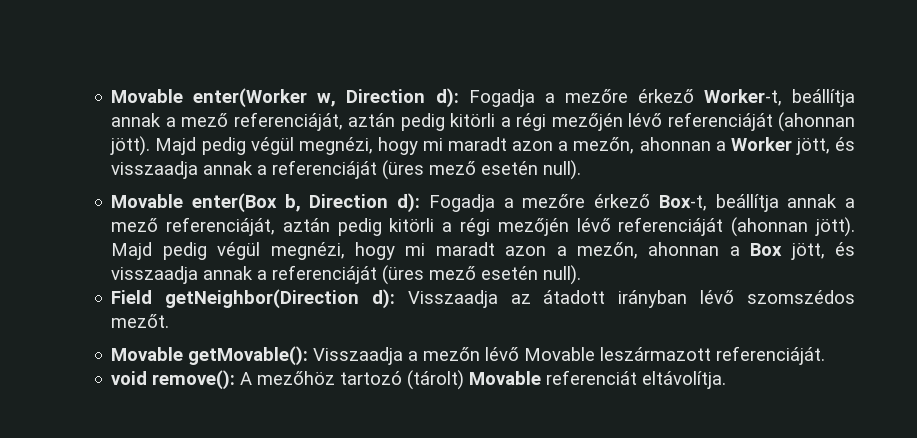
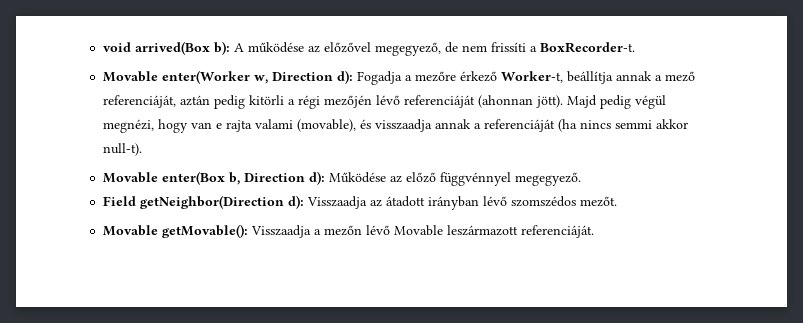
(111, 96) none -> [102,41,635,56] void arrived(Box b): A működése az előzővel megegyező, de nem frissíti a BoxRecorder-t. //
[422,137,855,155] [111,160,582,180] mi maradt azon a mezőn, ahonnan a Worker jött, és visszaadja annak a referenciáját (üres mező esetén null). -> [190,119,688,132] [102,143,142,156] van e rajta valami (movable), és visszaadja annak a referenciáját (ha nincs semmi akkor null-t).
[428,194,855,212] [111,217,855,237] [111,242,856,260] [111,265,582,285] Fogadja a mezőre érkező Box-t, beállítja annak a mező referenciáját, aztán pedig kitörli a régi mezőjén lévő referenciáját (ahonnan jött). Majd pedig végül megnézi, hogy mi maradt azon a mezőn, ahonnan a Box jött, és visszaadja annak a referenciáját (üres mező esetén null). -> [328,172,581,186] Működése az előző függvénnyel megegyező.
[111,370,727,390] // void remove(): A mezőhöz tartozó (tárolt) Movable referenciát eltávolítja. -> (594, 231) none

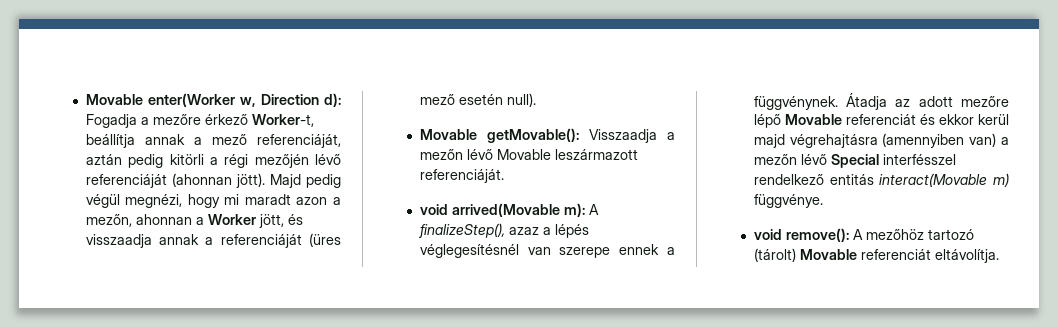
[102,41,635,56] void arrived(Box b): A működése az előzővel megegyező, de nem frissíti a BoxRecorder-t. // -> (85, 99) none
[190,119,356,132] van e rajta valami (movable), -> [224,194,341,205] [85,214,284,228] mi maradt azon a mezőn, ahonnan a Worker jött,
[557,119,688,132] [102,143,142,156] [102,171,581,186] [102,195,617,210] (ha nincs semmi akkor null-t). // Movable enter(Box b, Direction d): Működése az előző függvénnyel megegyező. // Field getNeighbor(Direction d): Visszaadja az átadott irányban lévő szomszédos mezőt. -> [309,233,341,247] [419,93,536,107] (üres mező esetén null).
(594, 231) none -> [419,203,599,217] [418,223,589,238] [419,244,675,258] [753,92,1009,110] [753,114,1009,128] [753,133,1009,148] [753,154,956,168] [753,173,1009,187] [753,194,823,208] [753,228,974,242] [753,248,999,263] // void arrived(Movable m): A finalizeStep(), azaz a lépés véglegesítésnél van szerepe ennek a függvénynek. Átadja az adott mezőre lépő Movable referenciát és ekkor kerül majd végrehajtásra (amennyiben van) a mezőn lévő Special interfésszel rendelkező entitás interact(Movable m) függvénye. // void remove(): A mezőhöz tartozó (tárolt) Movable referenciát eltávolítja.

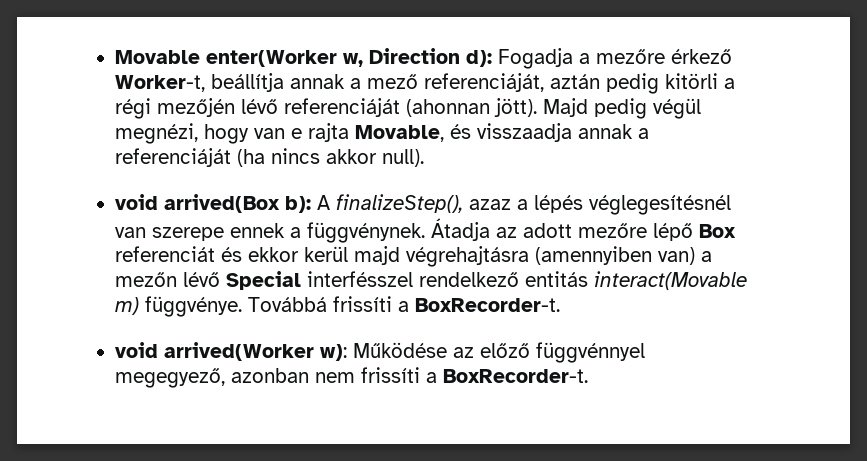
[224,194,341,205] [85,214,284,228] mi maradt azon a mezőn, ahonnan a Worker jött, -> [253,123,444,142] van e rajta Movable,
[309,233,341,247] [419,93,536,107] [419,128,675,143] [419,149,638,160] [419,169,504,183] [419,203,585,217] (üres mező esetén null). // Movable getMovable(): Visszaadja a mezőn lévő Movable leszármazott referenciáját. // void arrived(Movable m): -> [236,148,424,167] [114,194,311,213] (ha nincs akkor null). // void arrived(Box b):
[784,114,842,125] Movable -> [698,224,736,238] Box
[753,228,974,242] [753,248,999,263] // void remove(): A mezőhöz tartozó (tárolt) Movable referenciát eltávolítja. -> [247,296,560,312] [114,342,645,363] [114,367,588,388] Továbbá frissíti a BoxRecorder-t. // void arrived(Worker w): Működése az előző függvénnyel megegyező, azonban nem frissíti a BoxRecorder-t.

